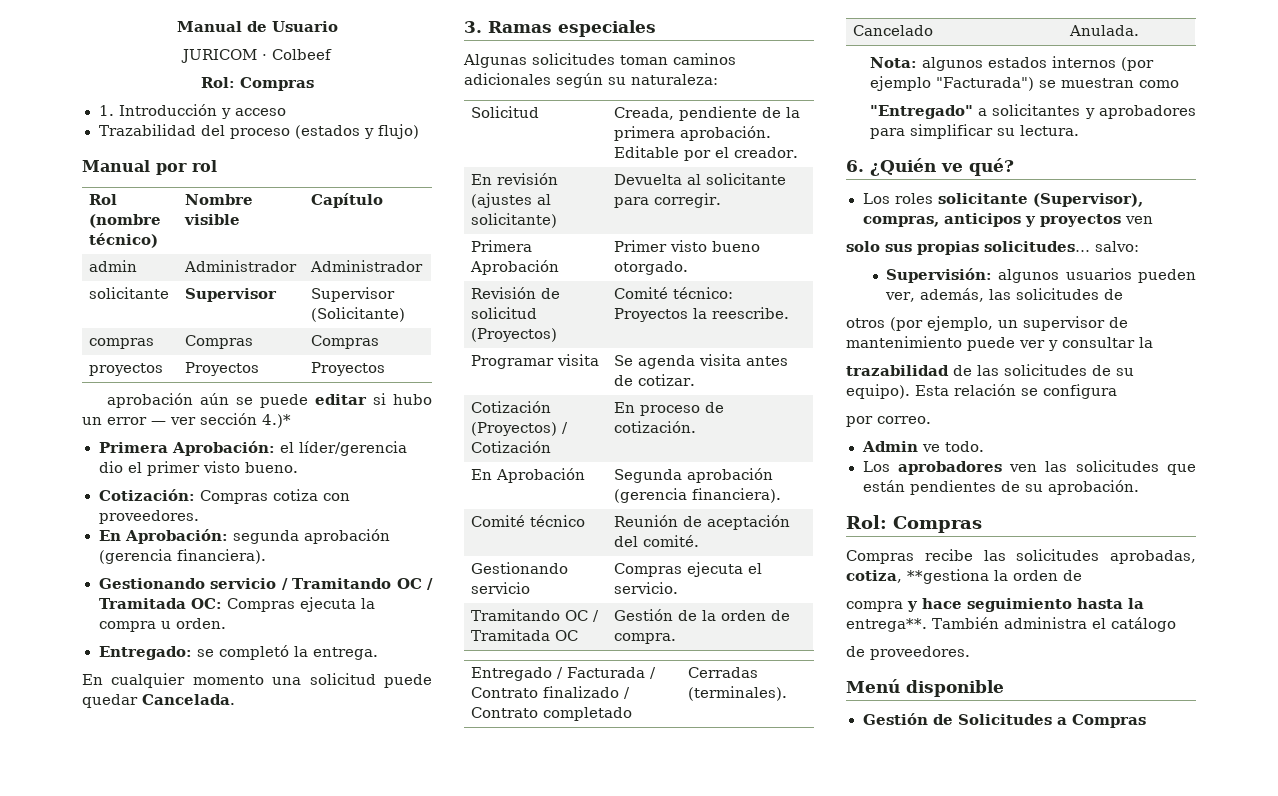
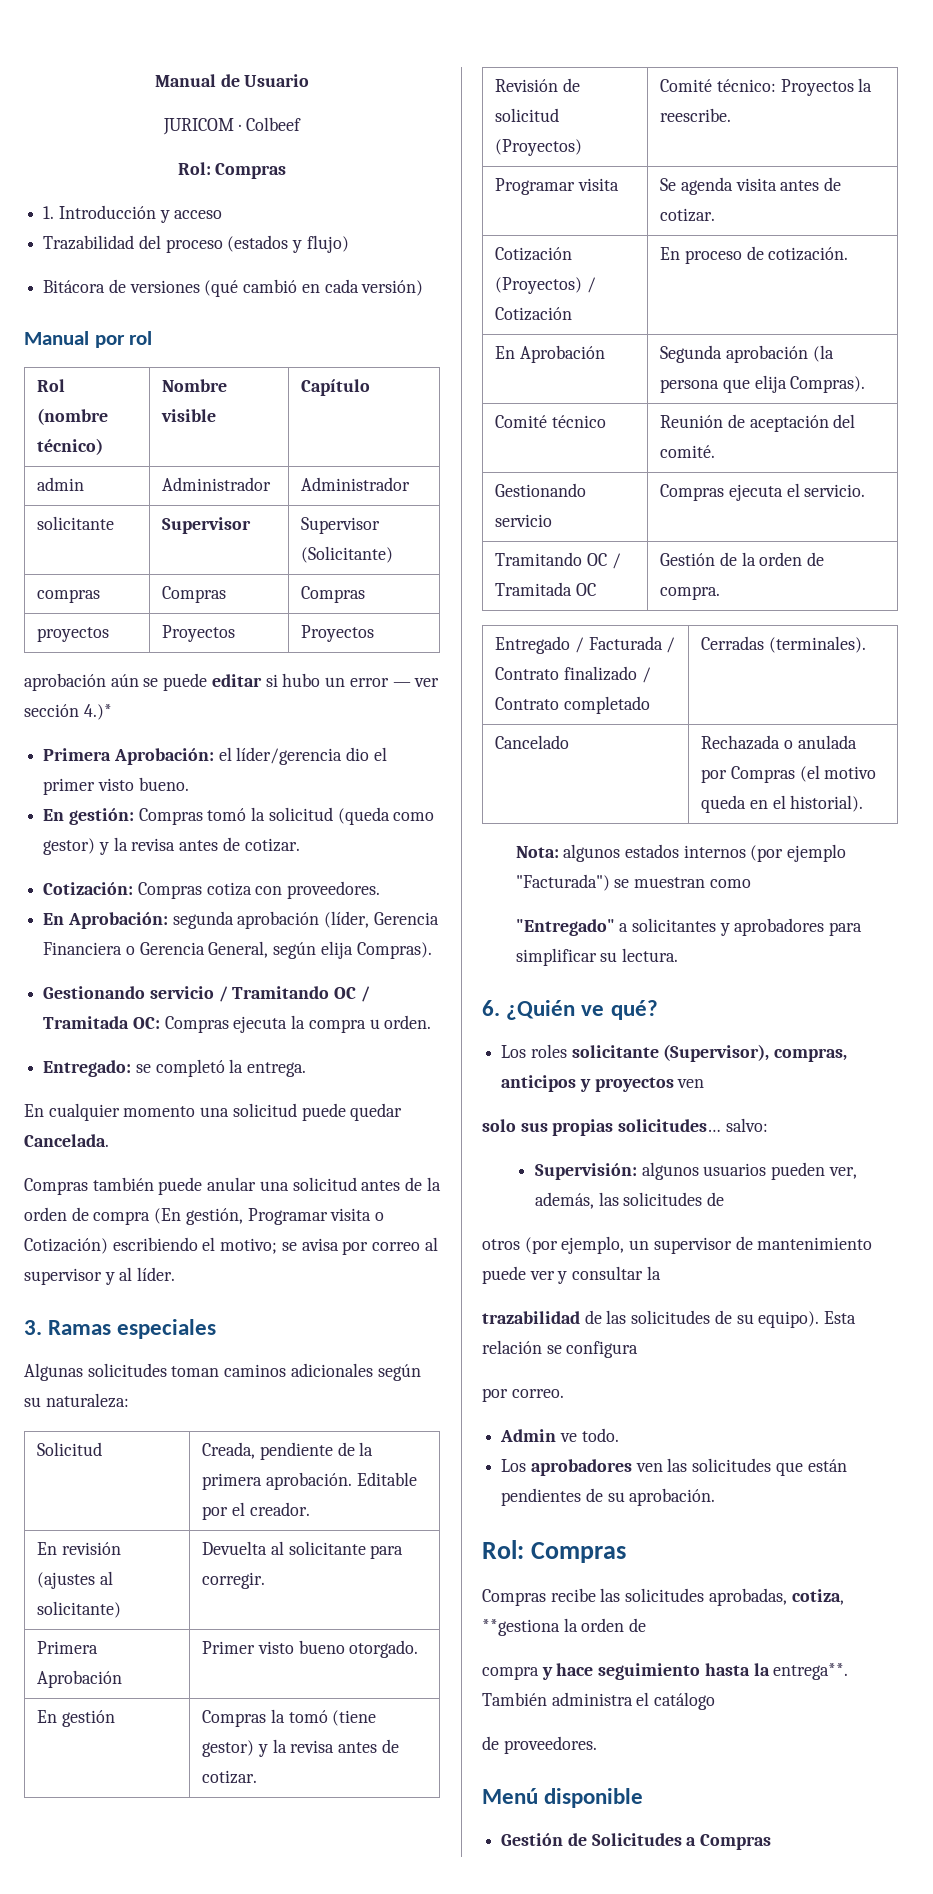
(419, 131) none -> [43,279,424,297] // Bitácora de versiones (qué cambió en cada versión)
(298, 467) none -> [43,807,435,825] [43,837,300,855] // En gestión: Compras tomó la solicitud (queda como gestor) y la revisa antes de cotizar.
[98,549,266,564] (gerencia financiera). -> [324,911,439,928] [43,941,432,959] (líder, Gerencia Financiera o Gerencia General, según elija Compras).
(235, 699) none -> [24,1177,441,1195] [24,1207,385,1225] [24,1237,438,1255] [24,1267,176,1285] // Compras también puede anular una solicitud antes de la orden de compra (En gestión, Programar visita o Cotización) escribiendo el motivo; se avisa por correo al supervisor y al líder.
(688, 268) none -> [37,1710,115,1727] [202,1709,377,1727] [202,1739,399,1757] [202,1770,258,1784] // En gestión | Compras la tomó (tiene gestor) y la revisa antes de cotizar.
[613,488,781,503] (gerencia financiera). -> [812,345,834,362] [660,375,866,393] (la persona que elija Compras).
[1068,25,1139,36] Anulada. -> [701,735,857,750] [701,765,877,783] [701,795,864,813] Rechazada o anulada por Compras (el motivo queda en el historial).

